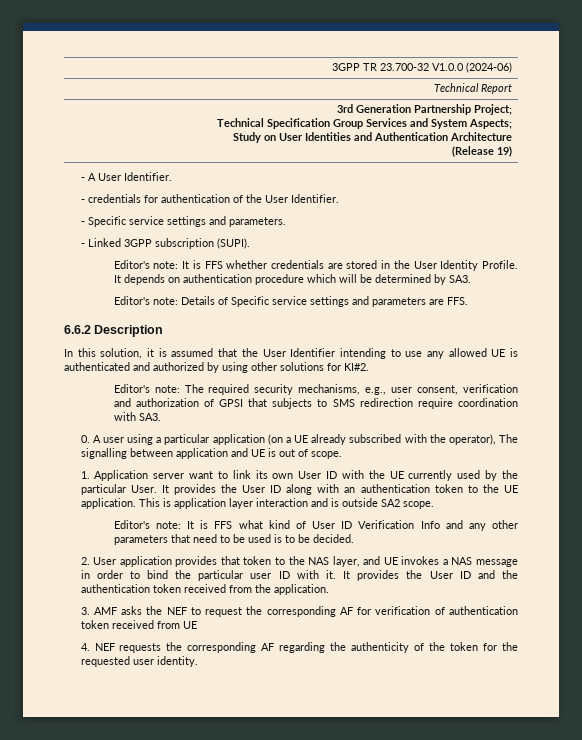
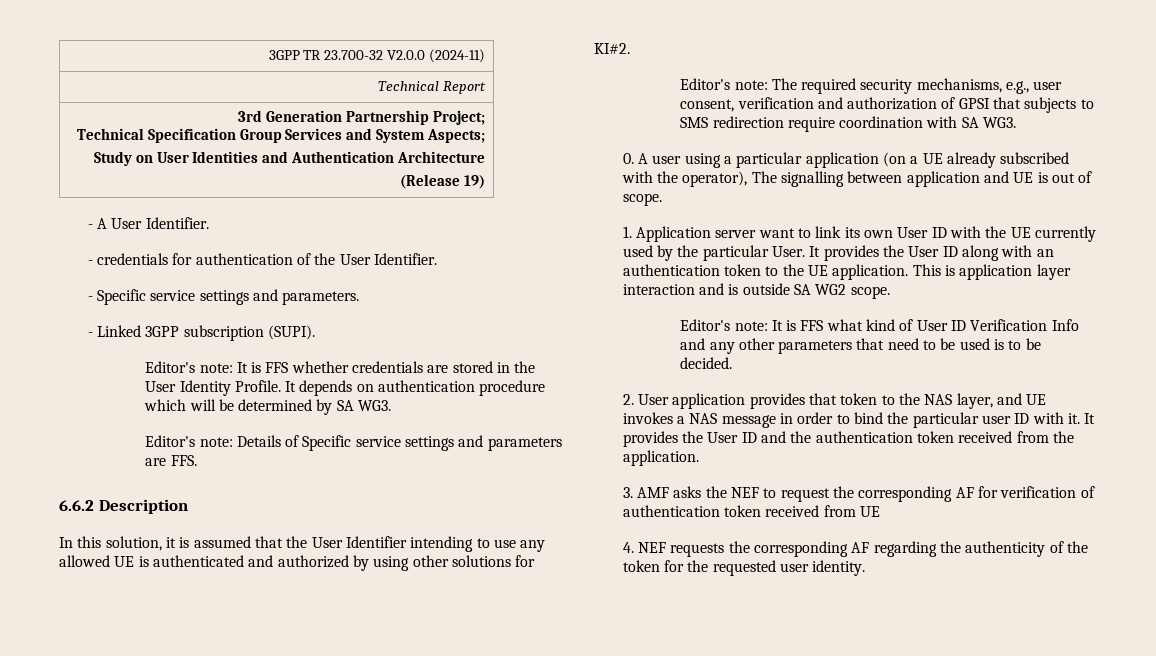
[432,62,513,73] V1.0.0 (2024-06) -> [387,49,486,63] V2.0.0 (2024-11)
[448,275,471,283] SA3. -> [336,400,392,411] SA WG3.
[138,413,161,421] SA3. -> [961,117,1017,128] SA WG3.
[380,499,400,507] SA2 -> [794,284,847,295] SA WG2

